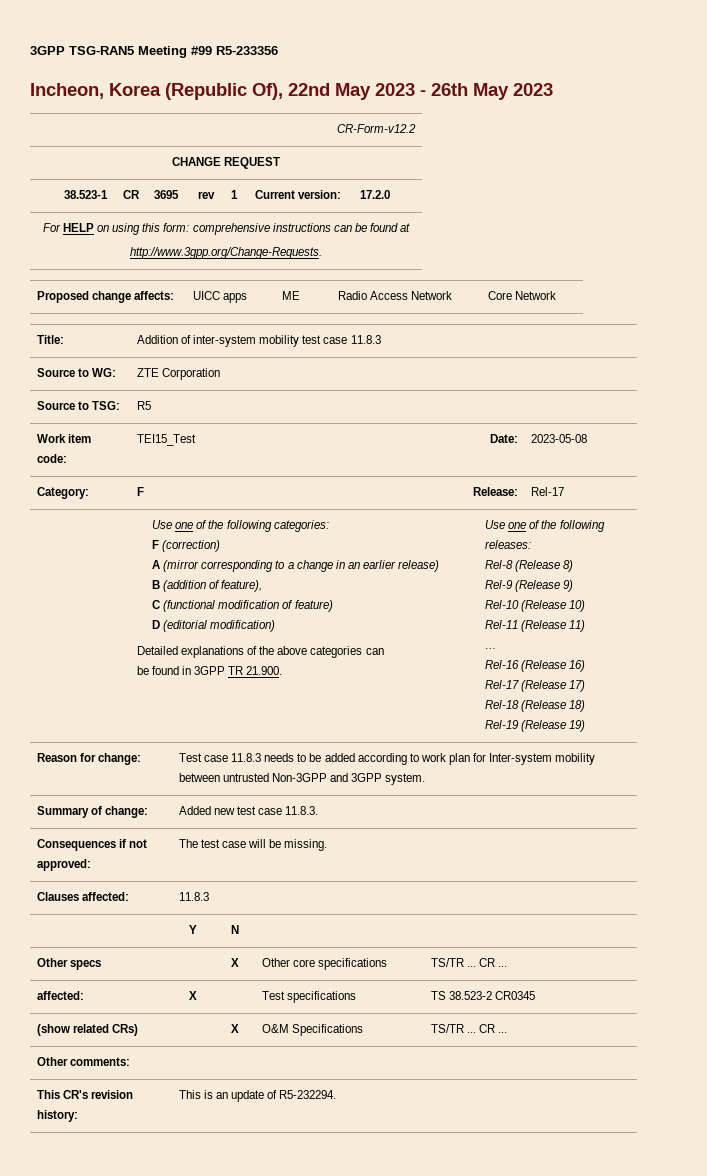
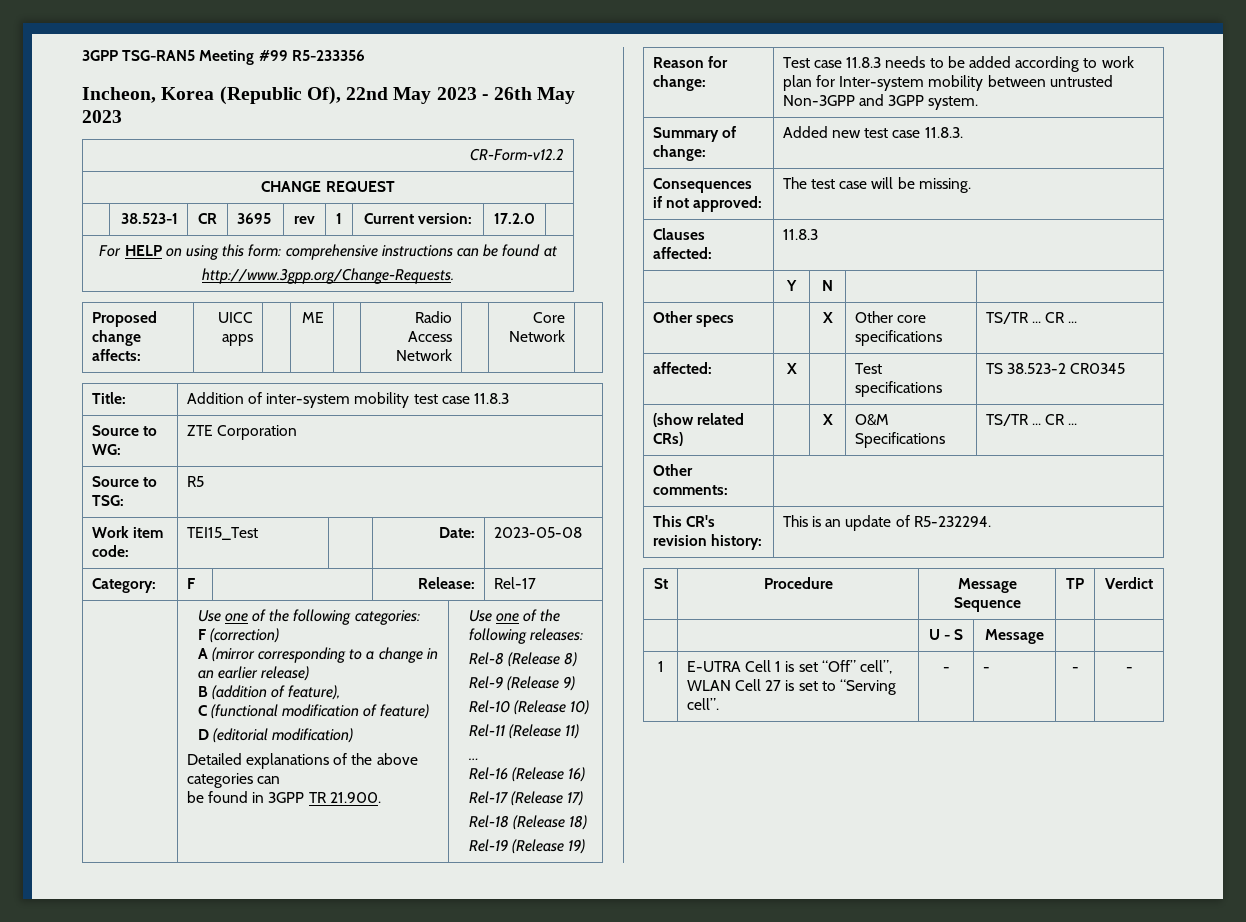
(337, 1094) none -> [653,578,668,589] [763,577,833,589] [957,578,1017,593] [953,597,1021,612] [1066,578,1084,589] [1105,577,1153,589] [928,629,964,640] [985,629,1044,644] [657,661,664,672] [686,660,892,674] [686,679,896,695] [686,698,719,710] [942,667,950,672] [982,667,990,672] [1071,667,1079,672] [1125,667,1133,672] // St | Procedure | Message Sequence | TP | Verdict // | | U - S | Message | | // 1 | E-UTRA Cell 1 is set “Off” cell”, WLAN Cell 27 is set to “Serving cell”. | - | - | - | -

